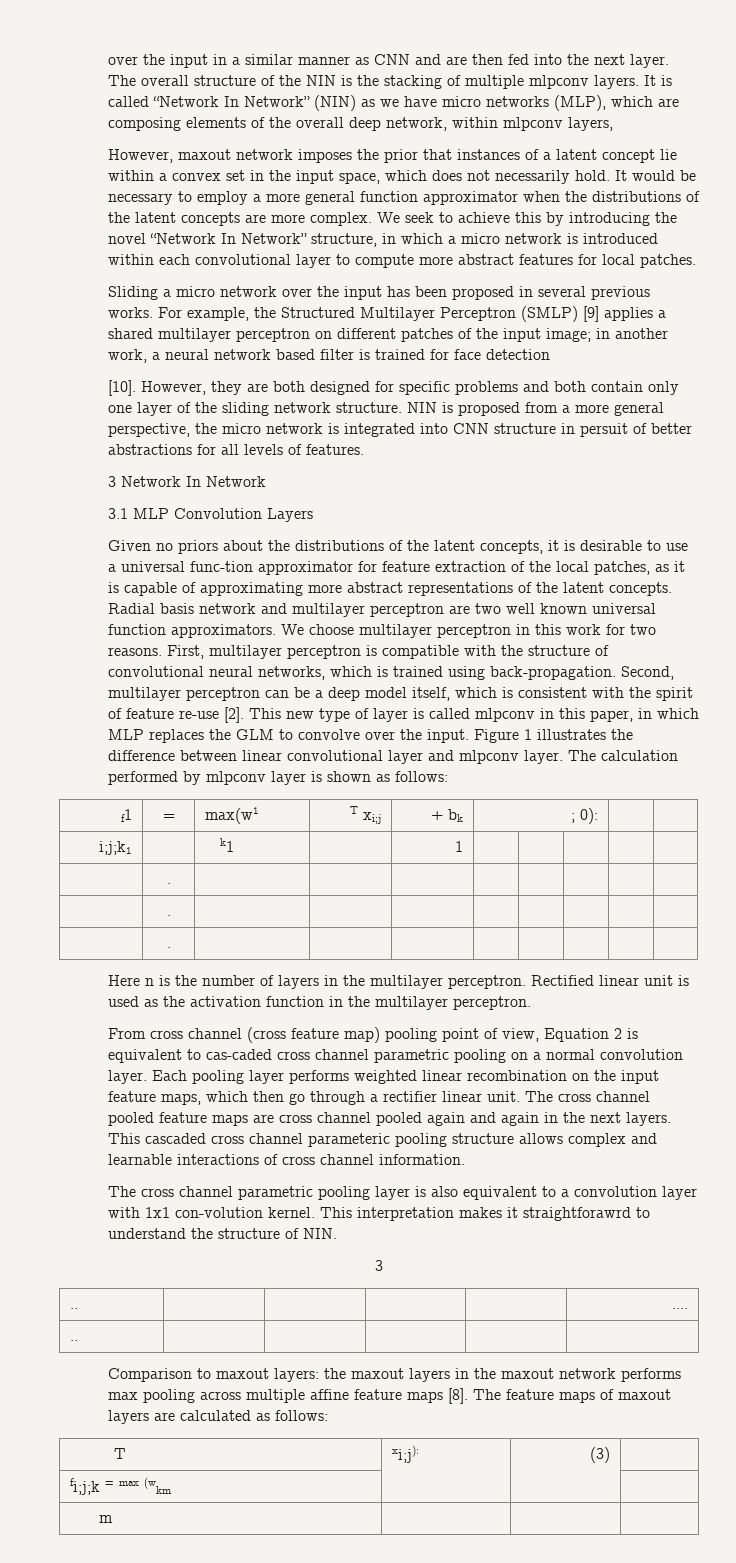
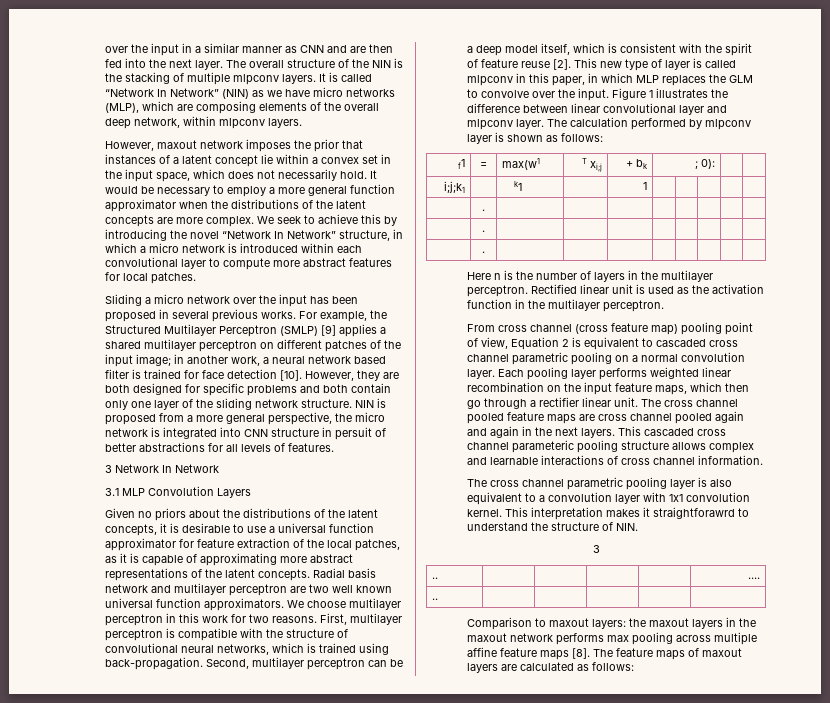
[567,117,613,131] layers, -> [268,118,303,128] layers.
(550, 354) // -> (278, 374) none
[189,561,253,572] func-tion -> [329,523,375,533] function
[178,710,219,719] re-use -> [521,61,551,68] reuse
[205,1049,272,1060] cas-caded -> [656,339,707,347] cascaded
[174,1207,263,1218] con-volution -> [686,492,751,502] convolution
[113,1448,126,1459] [392,1445,420,1463] [589,1447,610,1463] [70,1477,173,1495] [99,1515,114,1523] // T | xi;j): | (3) | // fi;j;k = max (wkm | | | // m | | | -> (635, 666) none

